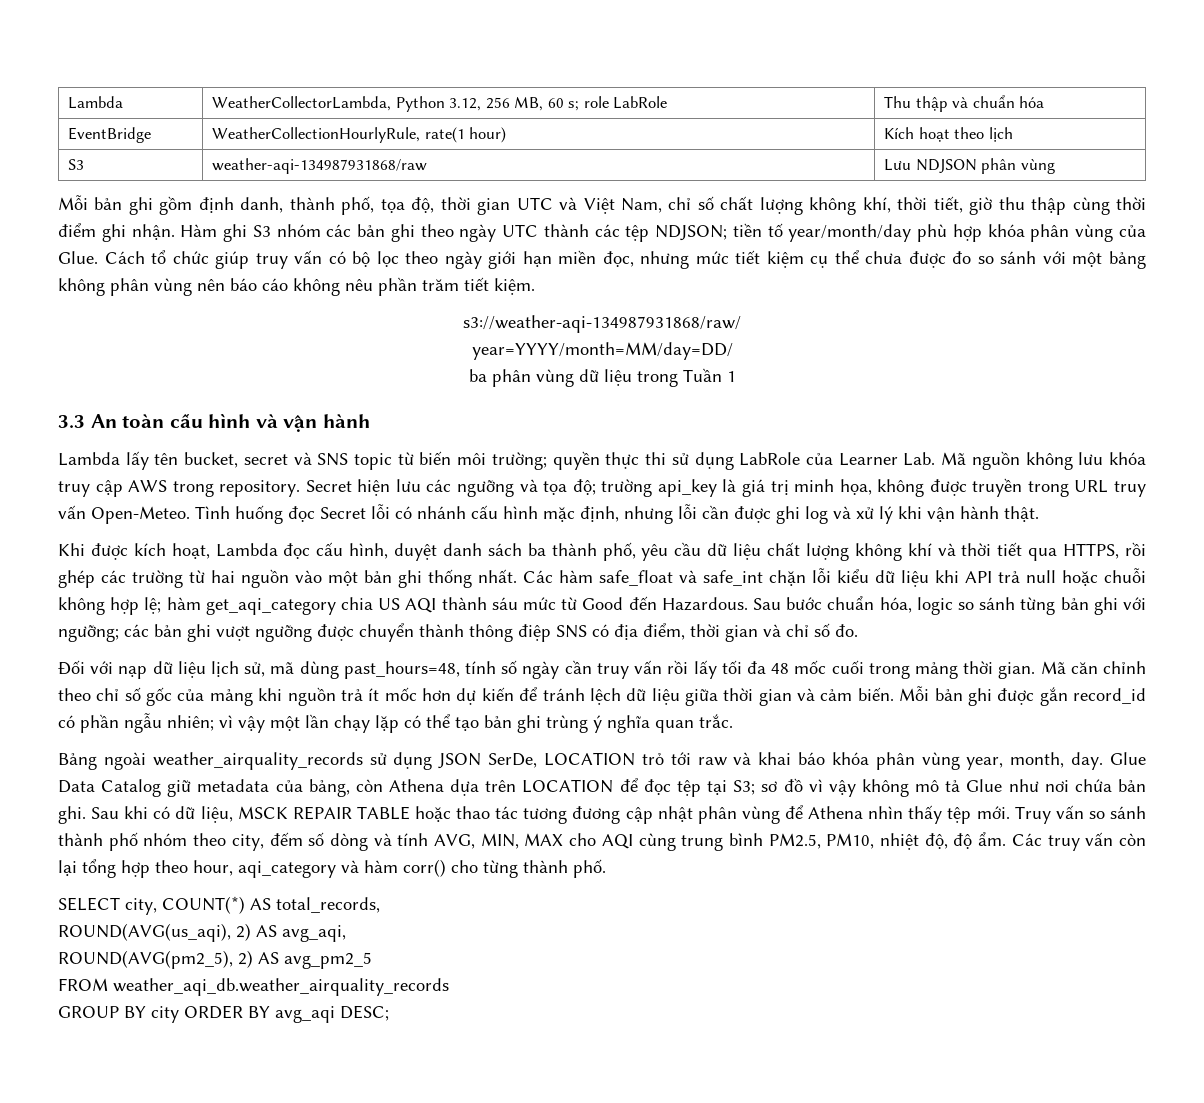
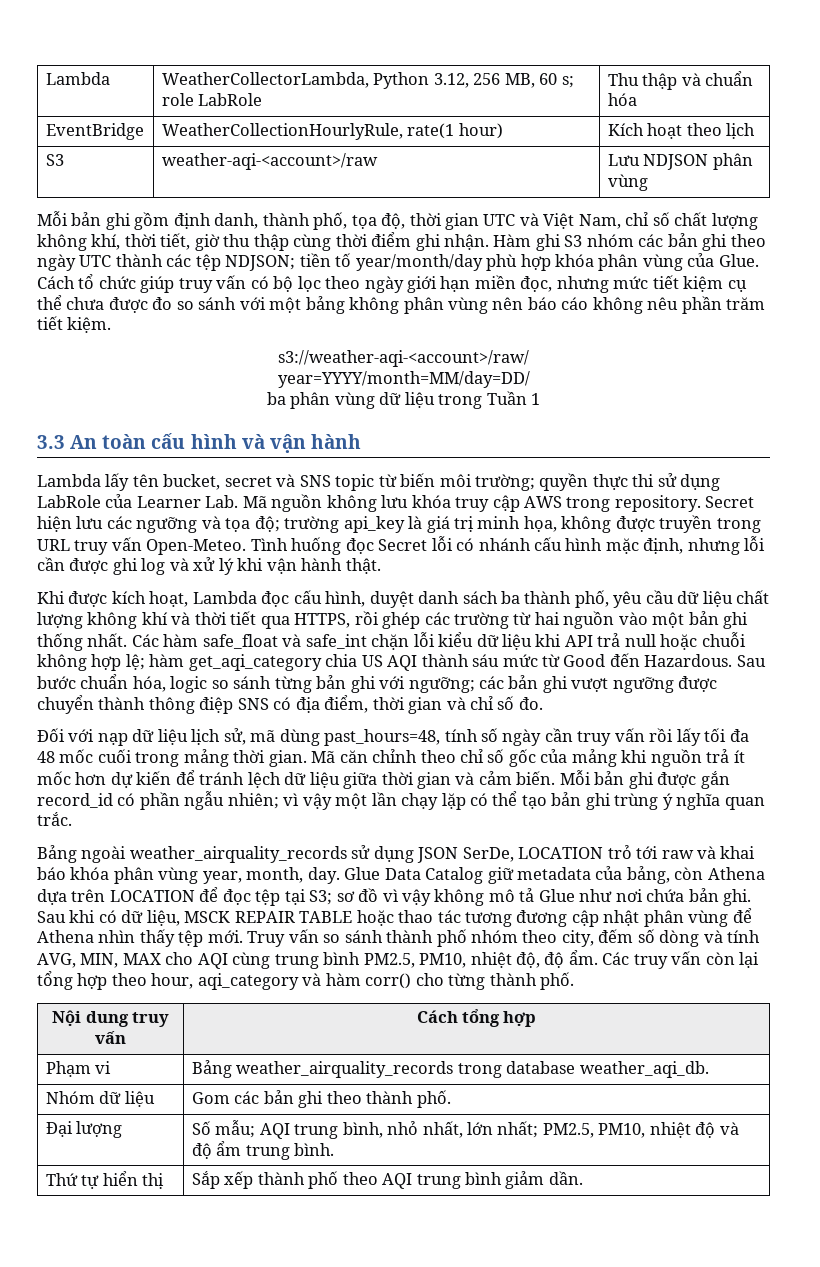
[212,158,428,174] weather-aqi-134987931868/raw -> [161,153,378,170] weather-aqi-<account>/raw
[463,315,741,333] s3://weather-aqi-134987931868/raw/ -> [278,350,529,367] s3://weather-aqi-<account>/raw/
[58,896,380,915] [58,923,346,942] [58,950,372,969] [58,978,449,996] [58,1005,389,1023] // SELECT city, COUNT(*) AS total_records, // ROUND(AVG(us_aqi), 2) AS avg_aqi, // ROUND(AVG(pm2_5), 2) AS avg_pm2_5 // FROM weather_aqi_db.weather_airquality_records // GROUP BY city ORDER BY avg_aqi DESC; -> [52,1010,169,1027] [95,1031,126,1044] [416,1009,537,1027] [45,1061,112,1077] [191,1060,709,1078] [45,1091,155,1107] [191,1090,451,1108] [45,1121,123,1138] [191,1120,739,1139] [191,1141,335,1160] [45,1171,165,1189] [191,1171,583,1189] // Nội dung truy vấn | Cách tổng hợp // Phạm vi | Bảng weather_airquality_records trong database weather_aqi_db. // Nhóm dữ liệu | Gom các bản ghi theo thành phố. // Đại lượng | Số mẫu; AQI trung bình, nhỏ nhất, lớn nhất; PM2.5, PM10, nhiệt độ và độ ẩm trung bình. // Thứ tự hiển thị | Sắp xếp thành phố theo AQI trung bình giảm dần.

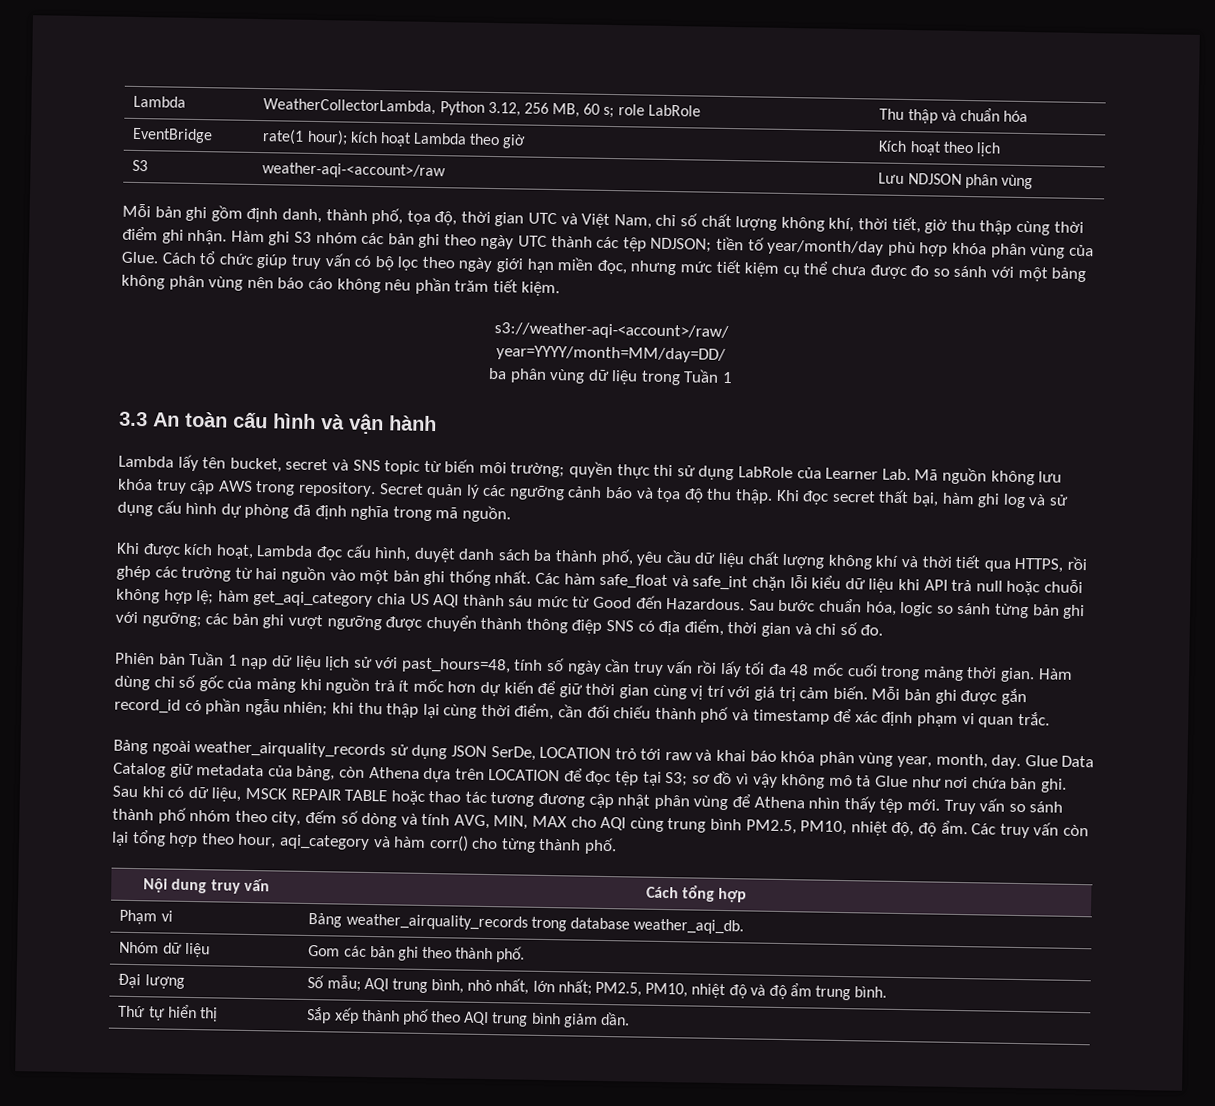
[161,123,503,140] WeatherCollectionHourlyRule, rate(1 hour) -> [262,129,527,149] rate(1 hour); kích hoạt Lambda theo giờ
[37,515,761,533] [37,536,766,555] [37,557,381,575] hiện lưu các ngưỡng và tọa độ; trường api_key là giá trị minh họa, không được truyền trong URL truy vấn Open-Meteo. Tình huống đọc Secret lỗi có nhánh cấu hình mặc định, nhưng lỗi cần được ghi log và xử lý khi vận hành thật. -> [426,483,1069,509] [117,500,511,523] quản lý các ngưỡng cảnh báo và tọa độ thu thập. Khi đọc secret thất bại, hàm ghi log và sử dụng cấu hình dự phòng đã định nghĩa trong mã nguồn.
[37,728,95,742] Đối với -> [115,651,238,666] Phiên bản Tuần 1
[223,728,320,746] sử, mã dùng -> [353,656,399,669] sử với
[311,749,456,763] Mã căn chỉnh theo -> [1037,668,1073,680] [114,675,150,691] Hàm dùng
[199,772,475,789] tránh lệch dữ liệu giữa thời gian và -> [558,683,796,702] giữ thời gian cùng vị trí với giá trị
[283,791,721,810] vì vậy một lần chạy lặp có thể tạo bản ghi trùng ý nghĩa -> [331,702,975,727] khi thu thập lại cùng thời điểm, cần đối chiếu thành phố và timestamp để xác định phạm vi

